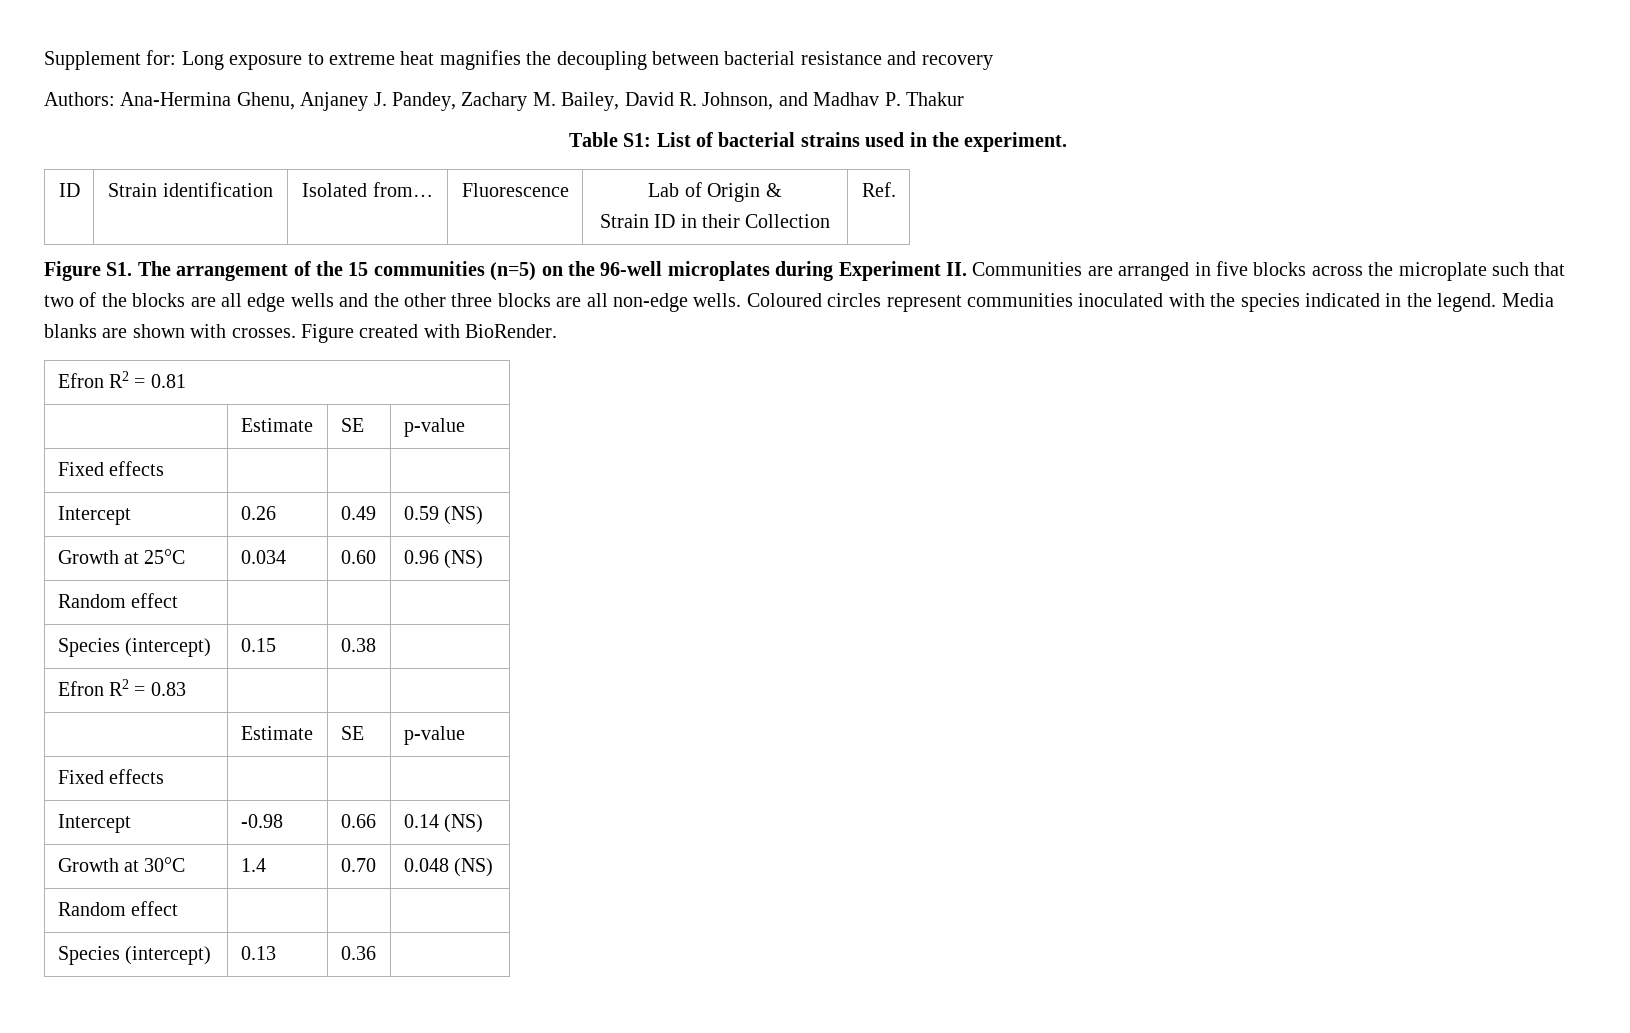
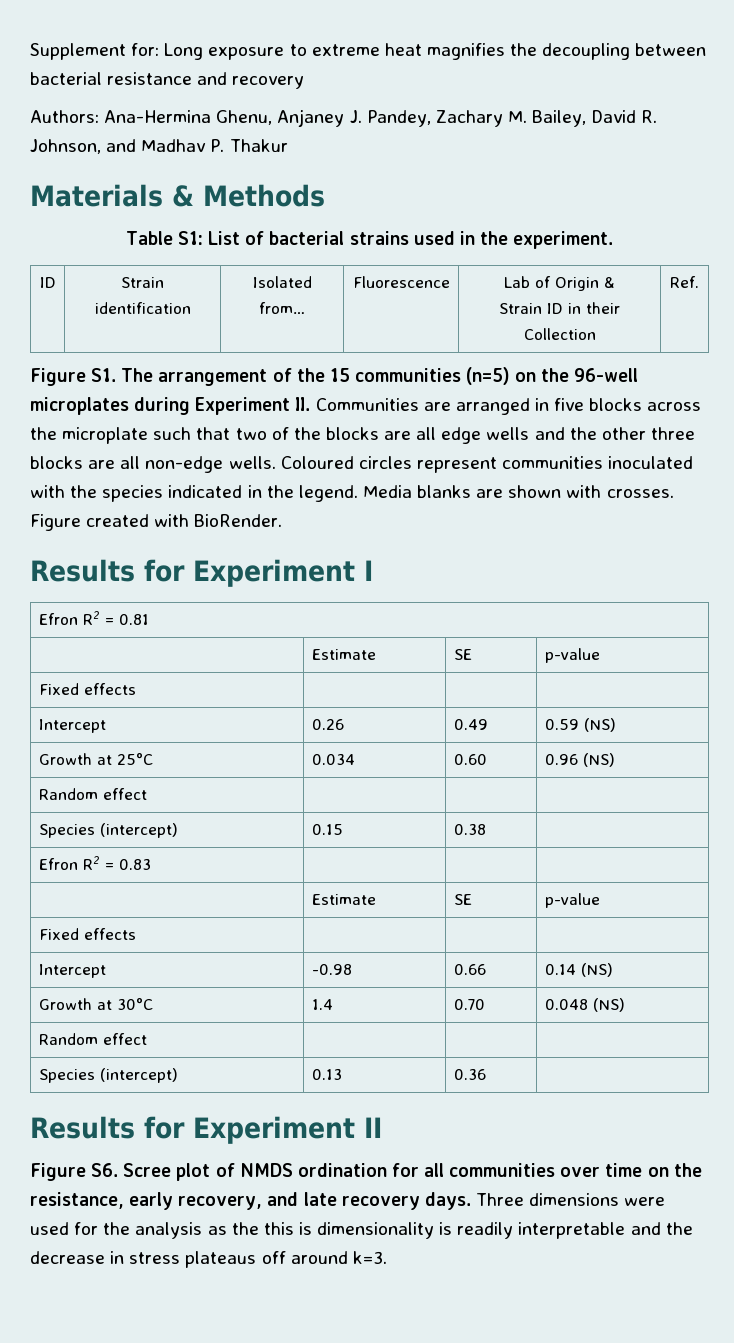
(964, 99) none -> [30,184,325,207] // Materials & Methods
(558, 331) none -> [30,559,373,587] // Results for Experiment I
(376, 953) none -> [30,1116,382,1144] [30,1163,702,1181] [30,1192,666,1210] [30,1222,693,1239] [30,1251,387,1268] // Results for Experiment II // Figure S6. Scree plot of NMDS ordination for all communities over time on the resistance, early recovery, and late recovery days. Three dimensions were used for the analysis as the this is dimensionality is readily interpretable and the decrease in stress plateaus off around k=3.

